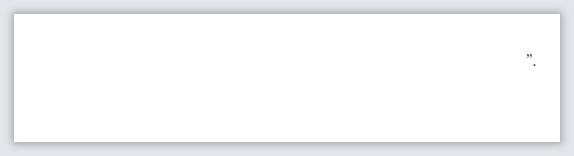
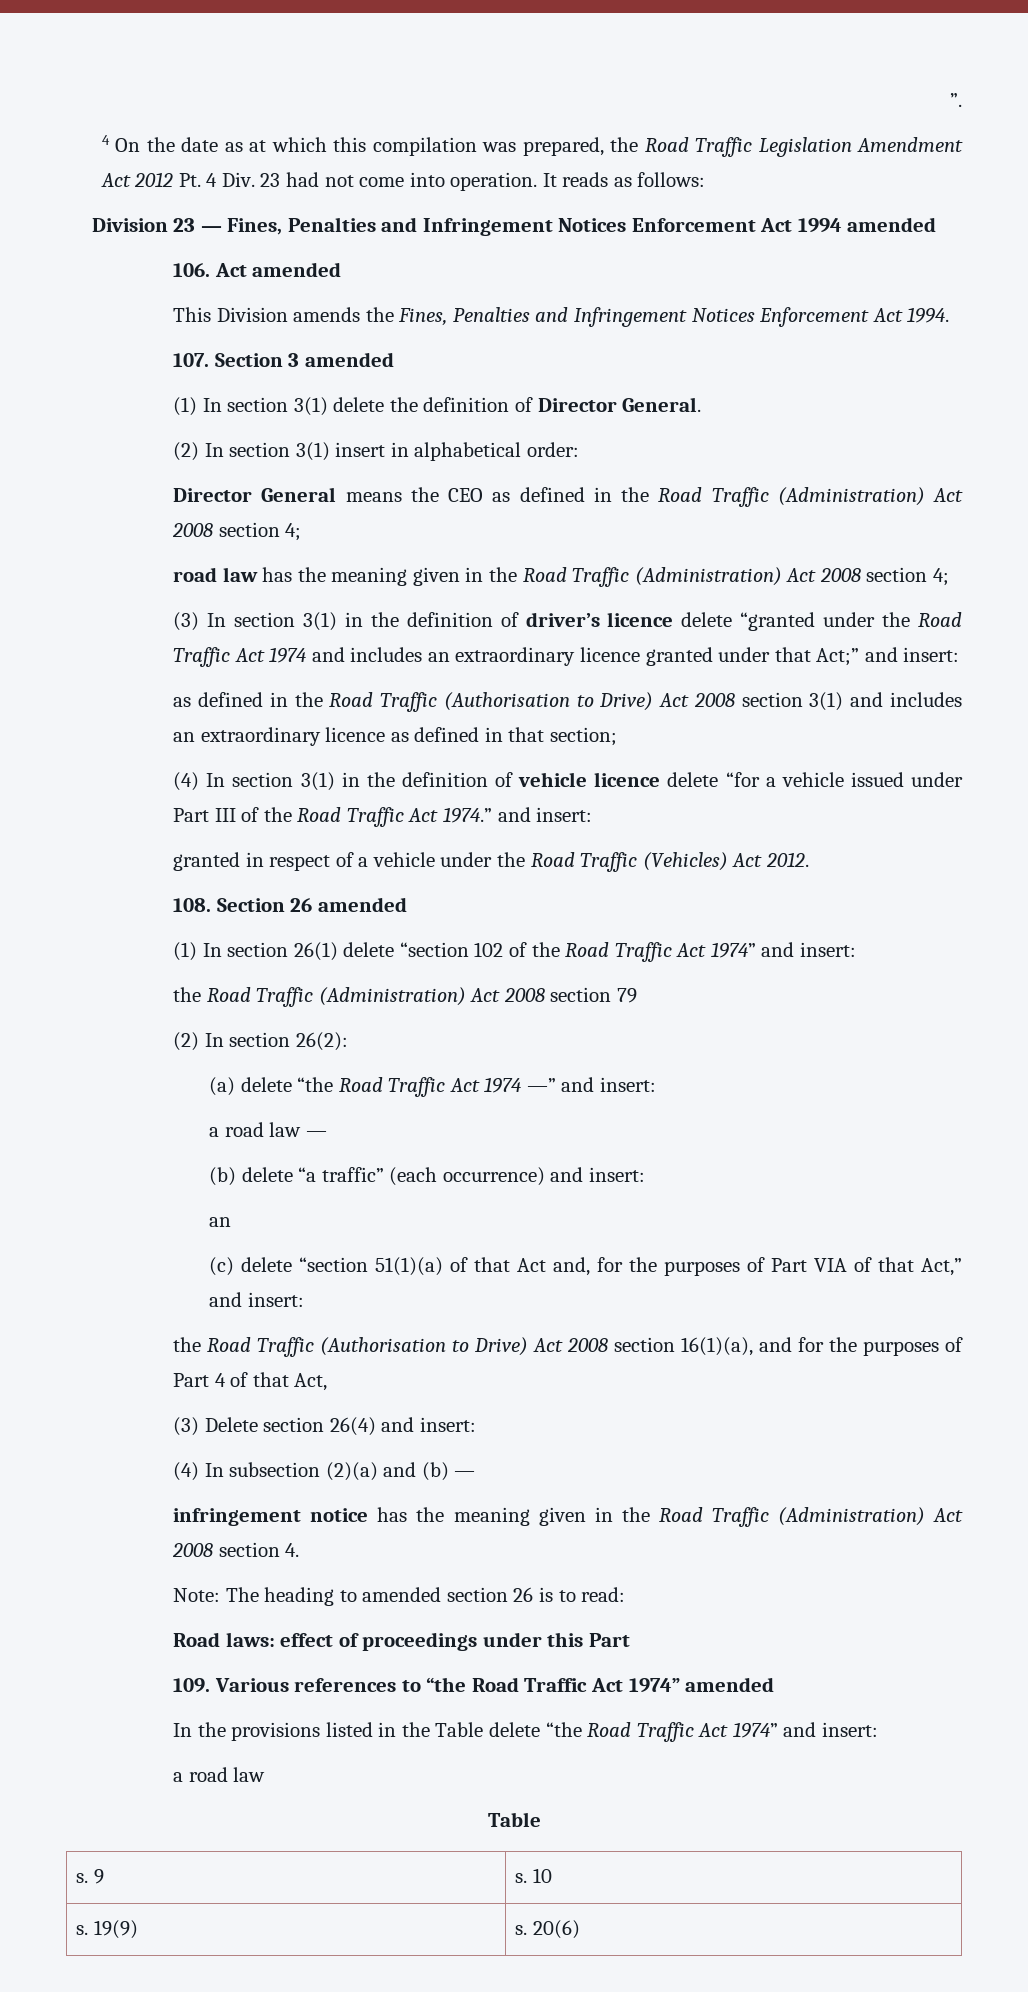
(537, 60) none -> [101,135,964,157] [100,172,706,191] [91,217,937,236] [173,262,342,277] [173,307,950,327] [173,352,394,367] [173,397,702,416] [173,442,580,461] [173,487,964,507] [172,522,302,541] [173,567,949,587] [173,612,963,631] [173,647,960,667] [173,692,962,712] [173,727,618,746] [173,772,964,791] [173,807,593,827] [173,852,809,872] [173,897,407,912] [173,942,856,962] [173,987,638,1007] [173,1032,348,1051] [209,1077,656,1097] [209,1122,327,1137] [209,1167,645,1186] [209,1217,232,1227] [209,1257,963,1276] [209,1292,304,1307] [173,1337,964,1357] [173,1372,328,1391] [173,1417,476,1436] [173,1462,476,1481] [173,1507,964,1527] [172,1542,300,1557] [173,1587,626,1606] [173,1632,631,1651] [173,1677,775,1693] [173,1722,878,1742] [173,1767,266,1782] [487,1812,541,1827] [76,1869,104,1884] [515,1868,552,1883] [76,1920,138,1939] [515,1920,580,1939] // 4 On the date as at which this compilation was prepared, the Road Traffic Legislation Amendment Act 2012 Pt. 4 Div. 23 had not come into operation. It reads as follows: // Division 23 — Fines, Penalties and Infringement Notices Enforcement Act 1994 amended // 106. Act amended // This Division amends the Fines, Penalties and Infringement Notices Enforcement Act 1994. // 107. Section 3 amended // (1) In section 3(1) delete the definition of Director General. // (2) In section 3(1) insert in alphabetical order: // Director General means the CEO as defined in the Road Traffic (Administration) Act 2008 section 4; // road law has the meaning given in the Road Traffic (Administration) Act 2008 section 4; // (3) In section 3(1) in the definition of driver’s licence delete “granted under the Road Traffic Act 1974 and includes an extraordinary licence granted under that Act;” and insert: // as defined in the Road Traffic (Authorisation to Drive) Act 2008 section 3(1) and includes an extraordinary licence as defined in that section; // (4) In section 3(1) in the definition of vehicle licence delete “for a vehicle issued under Part III of the Road Traffic Act 1974.” and insert: // granted in respect of a vehicle under the Road Traffic (Vehicles) Act 2012. // 108. Section 26 amended // (1) In section 26(1) delete “section 102 of the Road Traffic Act 1974” and insert: // the Road Traffic (Administration) Act 2008 section 79 // (2) In section 26(2): // (a) delete “the Road Traffic Act 1974 —” and insert: // a road law — // (b) delete “a traffic” (each occurrence) and insert: // an // (c) delete “section 51(1)(a) of that Act and, for the purposes of Part VIA of that Act,” and insert: // the Road Traffic (Authorisation to Drive) Act 2008 section 16(1)(a), and for the purposes of Part 4 of that Act, // (3) Delete section 26(4) and insert: // (4) In subsection (2)(a) and (b) — // infringement notice has the meaning given in the Road Traffic (Administration) Act 2008 section 4. // Note: The heading to amended section 26 is to read: // Road laws: effect of proceedings under this Part // 109. Various references to “the Road Traffic Act 1974” amended // In the provisions listed in the Table delete “the Road Traffic Act 1974” and insert: // a road law // Table // s. 9 | s. 10 // s. 19(9) | s. 20(6)

